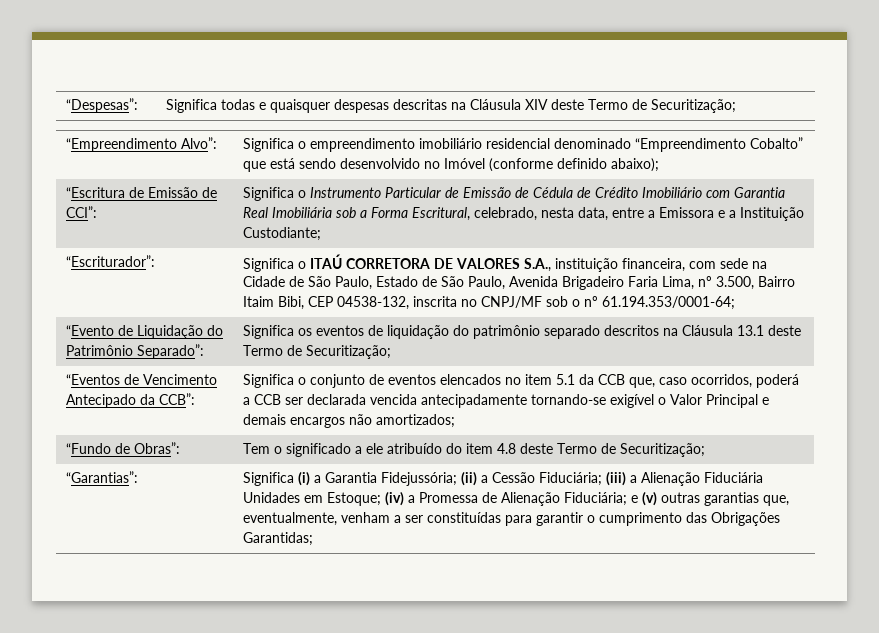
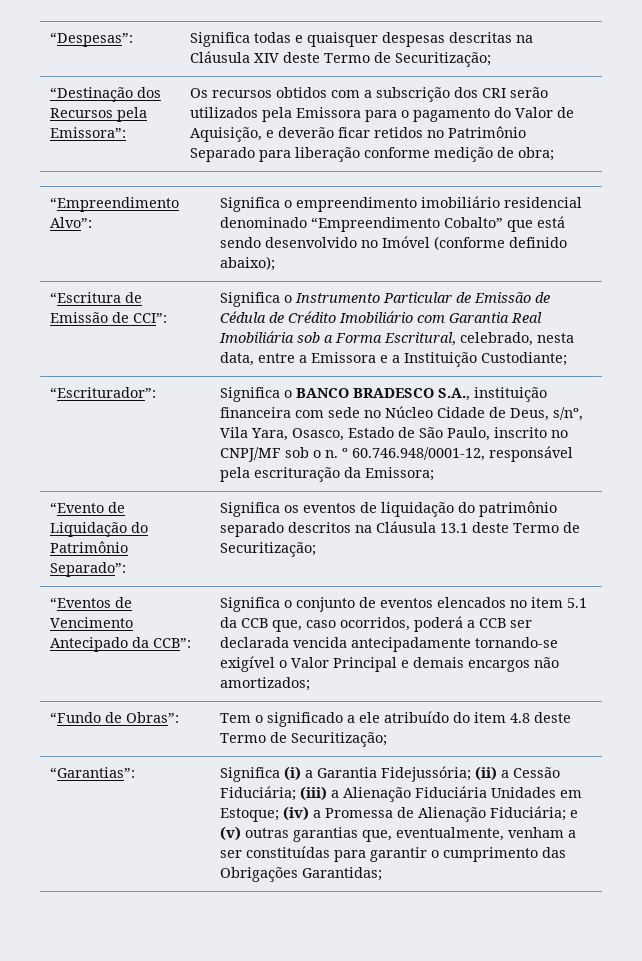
(736, 106) none -> [50,87,162,102] [50,107,148,122] [50,127,127,138] [190,87,549,102] [190,107,575,122] [190,126,527,142] [190,147,555,162] // “Destinação dos Recursos pela Emissora”: | Os recursos obtidos com a subscrição dos CRI serão utilizados pela Emissora para o pagamento do Valor de Aquisição, e deverão ficar retidos no Patrimônio Separado para liberação conforme medição de obra;
[309,254,520,269] ITAÚ CORRETORA DE VALORES -> [296,388,435,398] BANCO BRADESCO
[621,258,685,272] financeira, -> [220,407,292,418] financeira
[751,261,767,269] [242,276,795,290] [242,296,735,310] na Cidade de São Paulo, Estado de São Paulo, Avenida Brigadeiro Faria Lima, nº 3.500, Bairro Itaim Bibi, CEP 04538-132, inscrita no CNPJ/MF sob o nº 61.194.353/0001-64; -> [364,406,584,421] [220,427,569,441] [220,446,574,462] [220,467,435,482] no Núcleo Cidade de Deus, s/nº, Vila Yara, Osasco, Estado de São Paulo, inscrito no CNPJ/MF sob o n. º 60.746.948/0001-12, responsável pela escrituração da Emissora;

